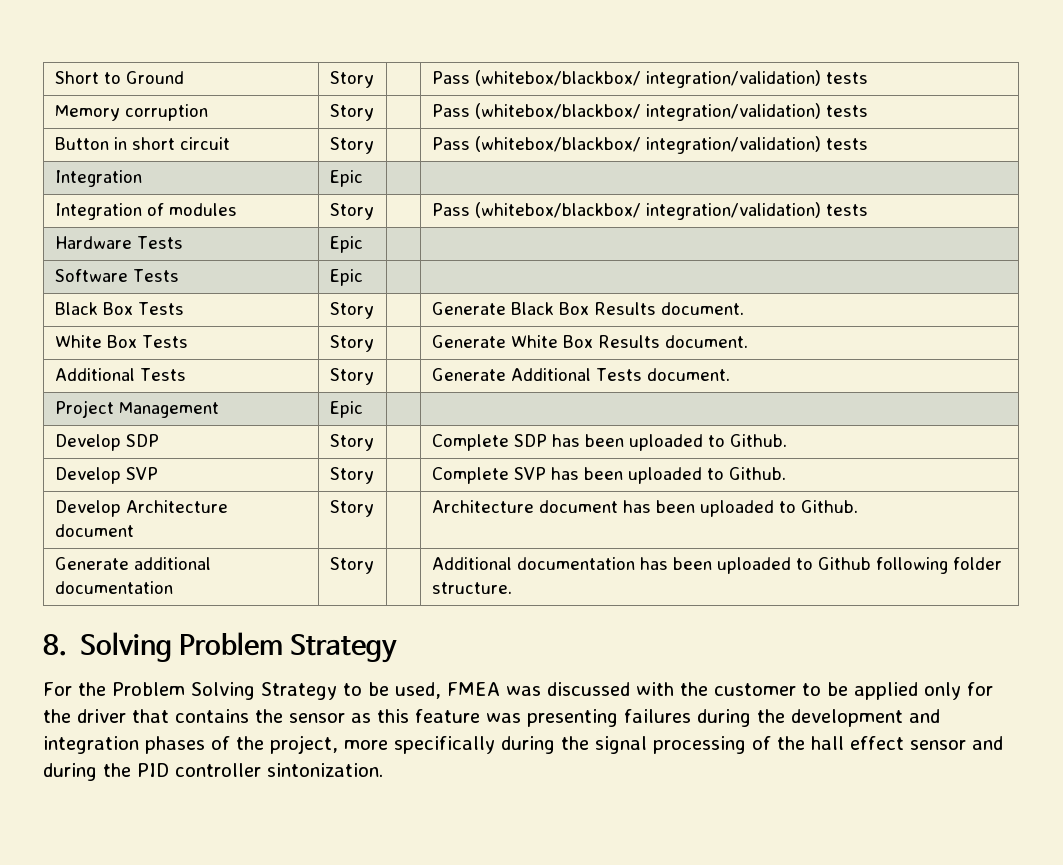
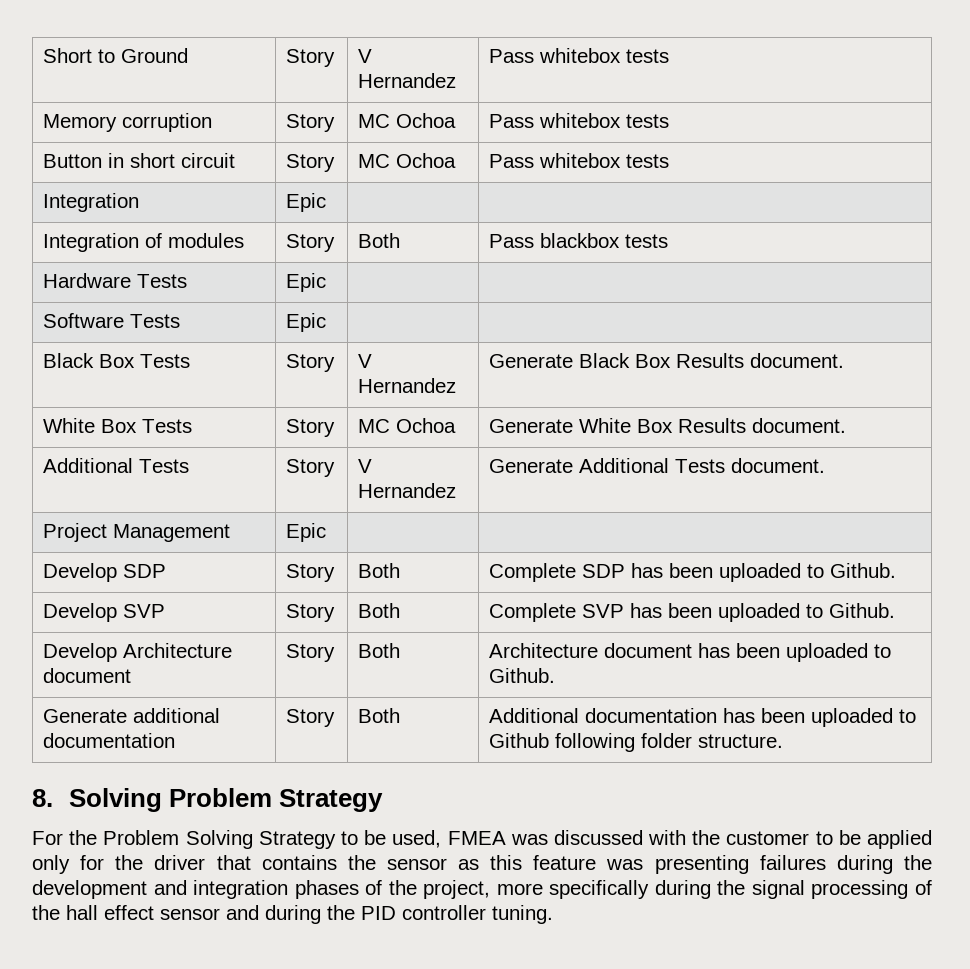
[431,70,821,88] | Pass (whitebox/blackbox/ integration/validation) -> [358,49,373,63] [358,73,457,88] [489,48,622,63] V Hernandez | Pass whitebox
[431,103,821,121] | Pass (whitebox/blackbox/ integration/validation) -> [358,113,457,128] [489,113,622,128] MC Ochoa | Pass whitebox
[431,136,821,154] | Pass (whitebox/blackbox/ integration/validation) -> [358,153,457,168] [489,153,622,168] MC Ochoa | Pass whitebox
[431,202,821,220] | Pass (whitebox/blackbox/ integration/validation) -> [358,233,401,248] [489,233,621,248] Both | Pass blackbox
(374, 310) none -> [358,354,373,368] [358,378,457,393] V Hernandez
(374, 343) none -> [358,418,457,433] MC Ochoa
(374, 376) none -> [358,459,373,473] [358,483,457,498] V Hernandez
(374, 442) none -> [358,563,401,578] Both
(374, 475) none -> [358,603,401,618] Both
(374, 508) none -> [358,643,401,658] Both
(374, 565) none -> [358,708,401,723] Both
[267,763,383,777] sintonization. -> [492,905,553,924] tuning.

